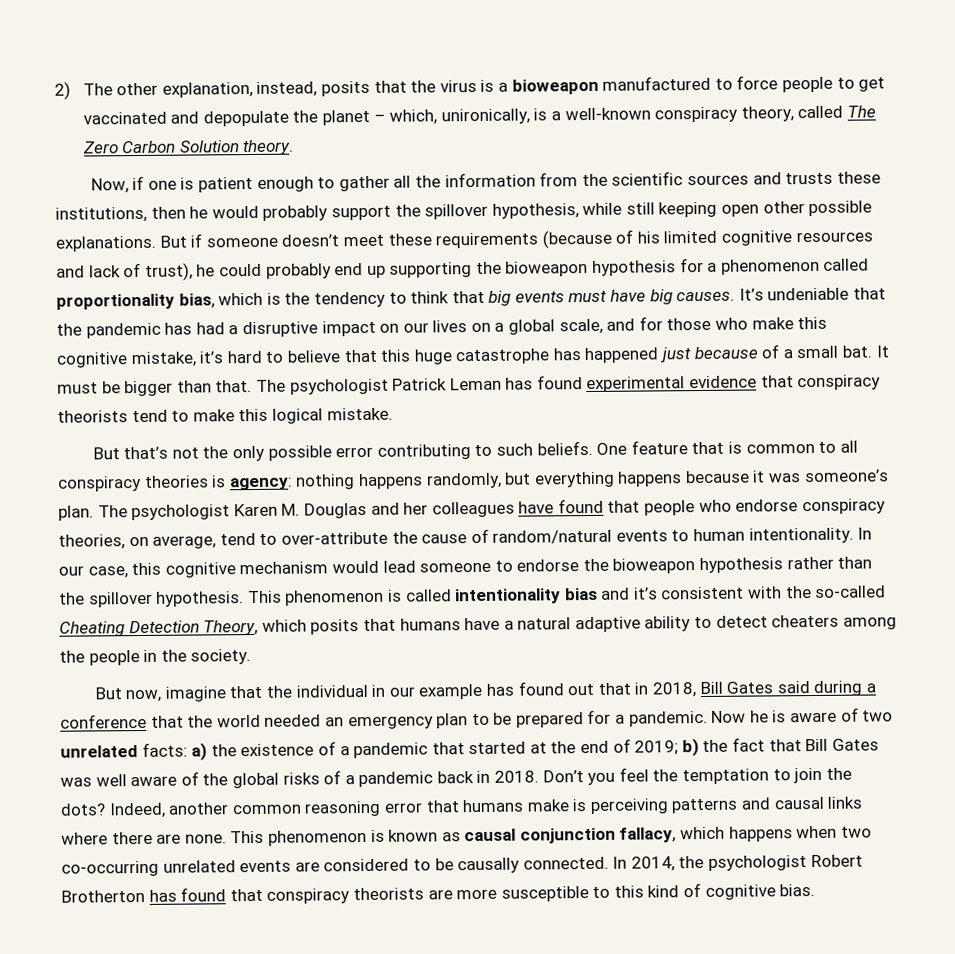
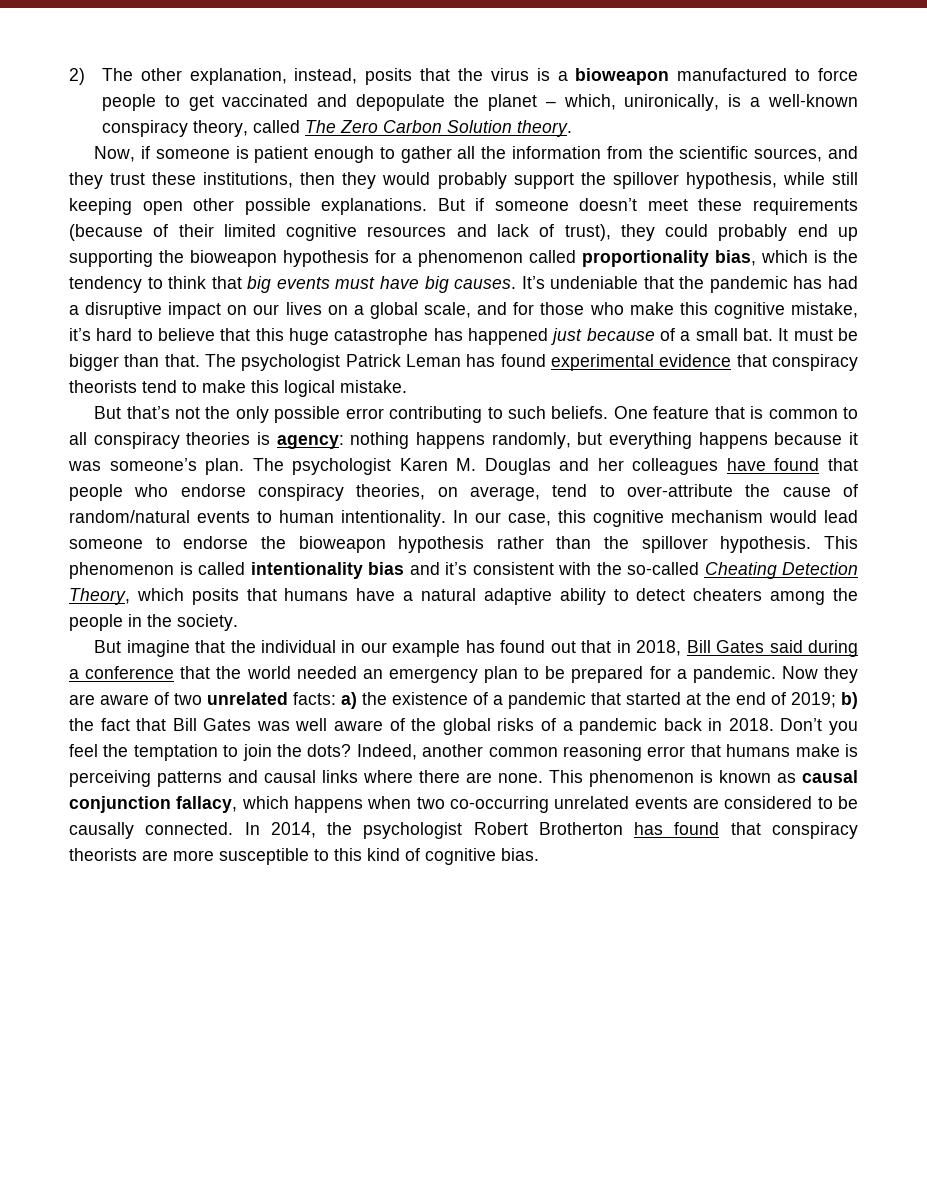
[147,180,177,190] one -> [155,149,230,159] someone
[686,172,834,186] sources and trusts -> [754,146,859,162] [69,172,146,189] sources, and they trust
[189,206,209,219] he -> [342,172,377,189] they
[636,231,660,244] his -> [178,224,214,237] their
[196,264,216,277] he -> [620,224,655,241] they
[125,689,162,703] now, -> (122, 646) none
[749,710,787,723] he is -> [824,666,858,683] [69,694,95,705] they are

